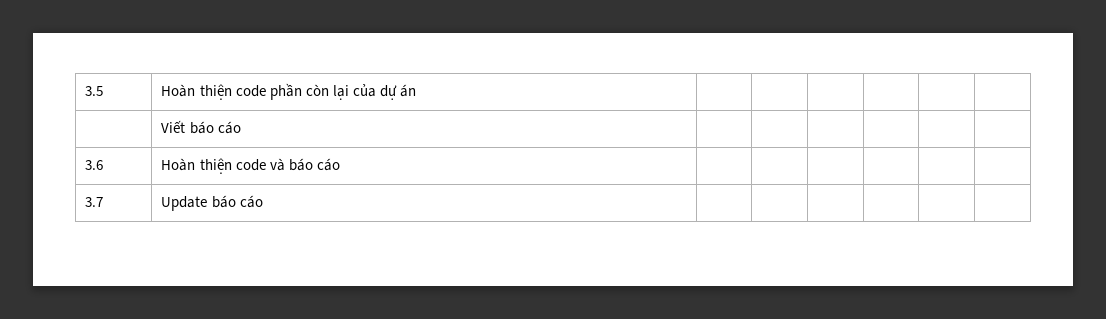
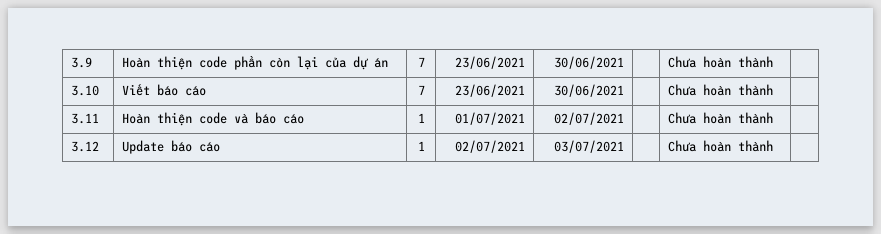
[85,86,104,96] 3.5 -> [71,57,93,68] 3.9
[161,120,241,134] [85,160,104,170] | | | | | // | Viết báo cáo | | | | | | // 3.6 -> [417,57,425,67] [454,56,525,69] [553,56,624,69] [668,56,774,68] [71,85,100,96] [122,84,207,96] [417,85,425,95] [454,84,525,97] [553,84,624,97] [668,84,774,96] [71,113,100,124] 7 | 23/06/2021 | 30/06/2021 | | Chưa hoàn thành | // 3.10 | Viết báo cáo | 7 | 23/06/2021 | 30/06/2021 | | Chưa hoàn thành | // 3.11
[85,197,104,207] [161,195,263,211] | | | | | // 3.7 | Update báo cáo | | | | | -> [417,113,425,123] [454,112,525,125] [553,112,624,125] [668,112,774,124] [71,141,100,152] [122,140,221,154] [417,141,425,151] [454,140,525,153] [553,140,624,153] [668,140,774,152] 1 | 01/07/2021 | 02/07/2021 | | Chưa hoàn thành | // 3.12 | Update báo cáo | 1 | 02/07/2021 | 03/07/2021 | | Chưa hoàn thành

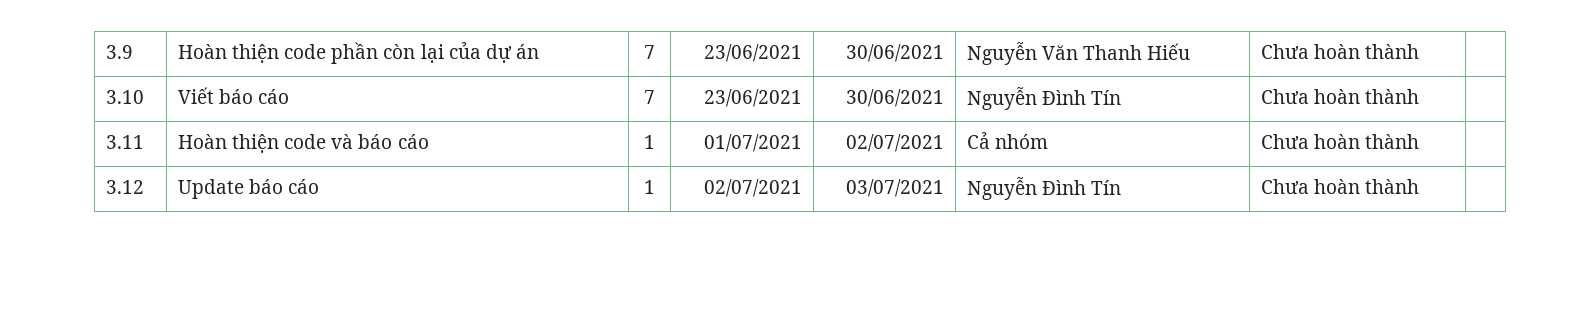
(624, 62) none -> [966,42,1191,65] Nguyễn Văn Thanh Hiếu
(624, 90) none -> [966,87,1122,110] Nguyễn Đình Tín
(624, 118) none -> [966,132,1049,149] Cả nhóm
(624, 146) none -> [966,177,1122,200] Nguyễn Đình Tín

